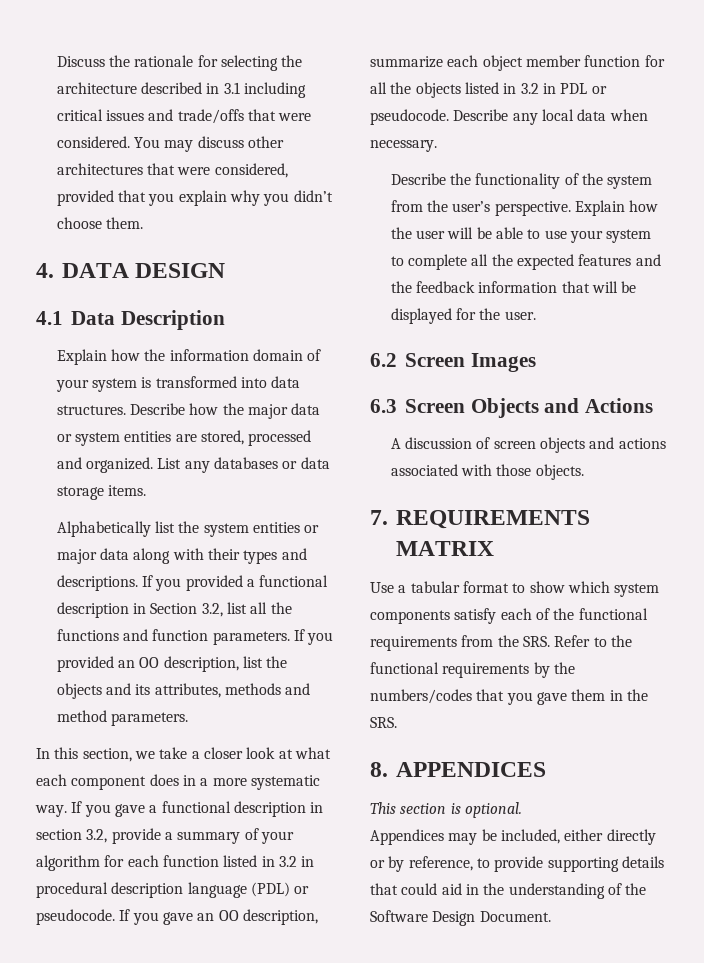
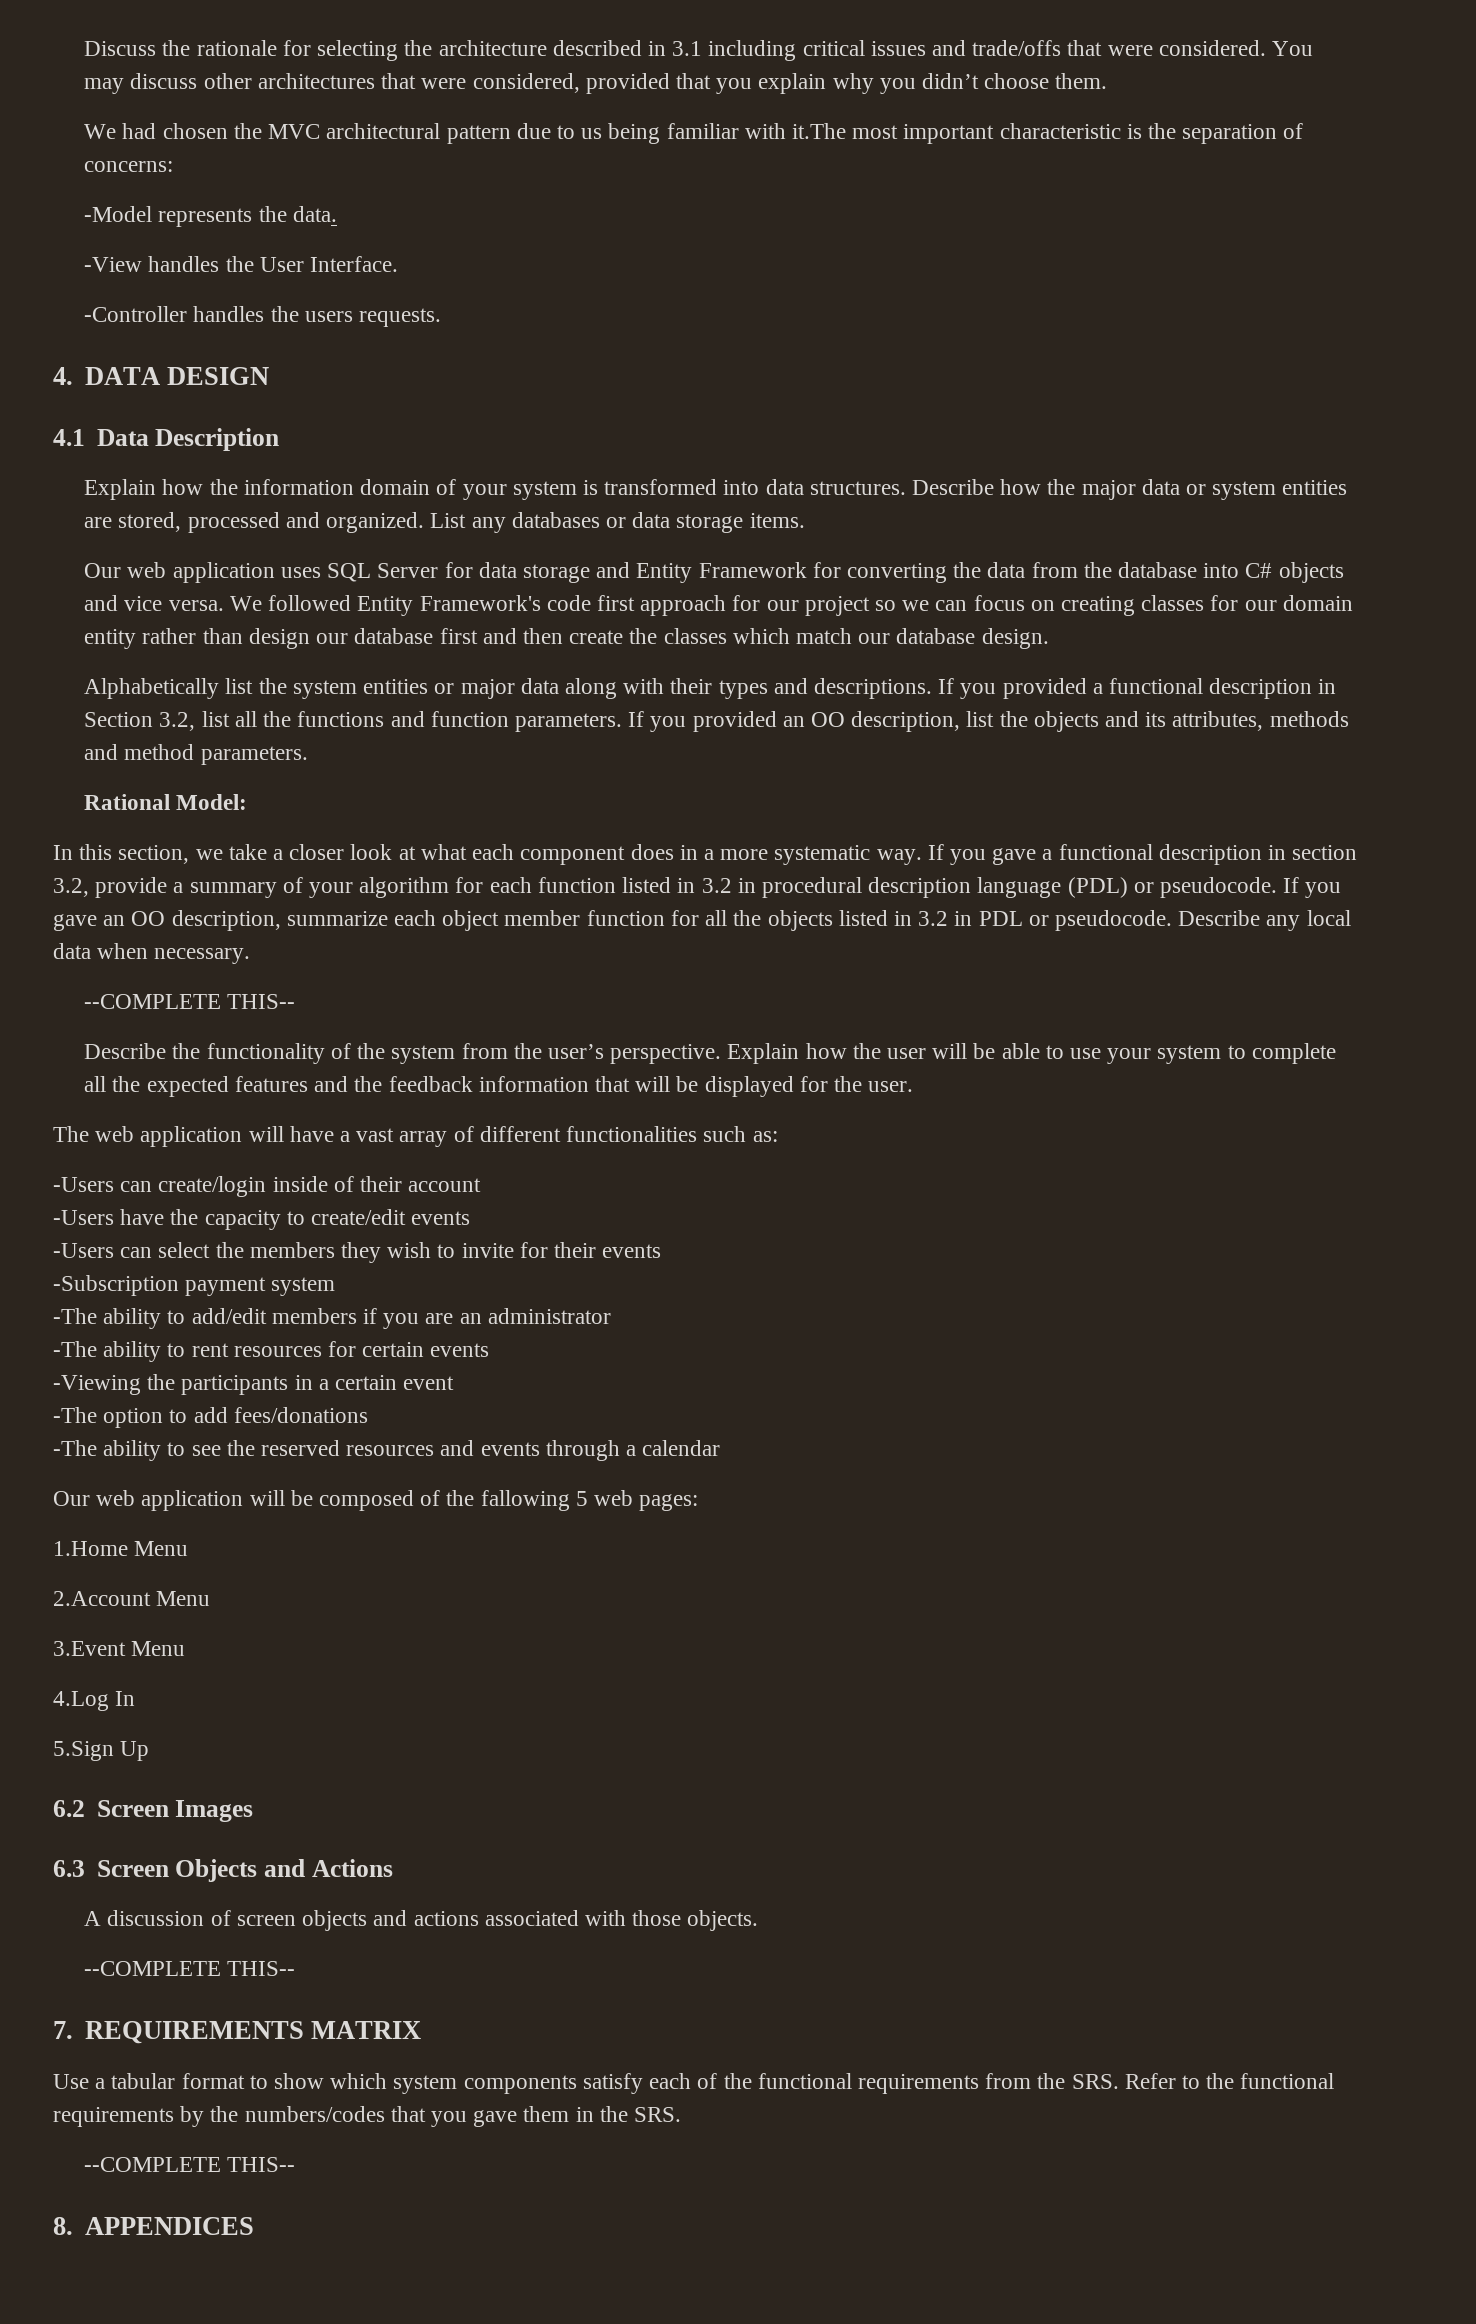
(143, 223) none -> [84,123,1304,144] [84,161,174,172] [84,206,337,227] [84,256,399,272] [84,306,442,327] // We had chosen the MVC architectural pattern due to us being familiar with it.The most important characteristic is the separation of concerns: // -Model represents the data. // -View handles the User Interface. // -Controller handles the users requests.
(146, 490) none -> [84,562,1344,583] [84,595,1353,616] [84,628,1049,649] // Our web application uses SQL Server for data storage and Entity Framework for converting the data from the database into C# objects and vice versa. We followed Entity Framework's code first approach for our project so we can focus on creating classes for our domain entity rather than design our database first and then create the classes which match our database design.
(188, 719) none -> [84,794,248,810] // Rational Model:
(437, 146) none -> [84,994,296,1009] // --COMPLETE THIS--
(536, 315) none -> [53,1126,778,1147] [53,1176,482,1197] [53,1209,471,1230] [53,1242,662,1263] [53,1275,336,1296] [53,1308,611,1329] [53,1341,490,1362] [53,1374,455,1395] [53,1407,368,1428] [53,1440,721,1461] [53,1490,699,1511] [53,1541,189,1556] [53,1591,211,1606] [53,1641,186,1656] [53,1691,136,1711] [53,1741,150,1761] // The web application will have a vast array of different functionalities such as: // -Users can create/login inside of their account // -Users have the capacity to create/edit events // -Users can select the members they wish to invite for their events // -Subscription payment system // -The ability to add/edit members if you are an administrator // -The ability to rent resources for certain events // -Viewing the participants in a certain event // -The option to add fees/donations // -The ability to see the reserved resources and events through a calendar // Our web application will be composed of the fallowing 5 web pages: // 1.Home Menu // 2.Account Menu // 3.Event Menu // 4.Log In // 5.Sign Up
(584, 472) none -> [84,1961,296,1976] // --COMPLETE THIS--
(397, 722) none -> [84,2157,296,2172] // --COMPLETE THIS--
[370,802,522,818] [370,829,656,845] [370,856,664,872] [370,883,647,899] [370,910,551,926] // This section is optional. // Appendices may be included, either directly or by reference, to provide supporting details that could aid in the understanding of the Software Design Document. -> (254, 2226) none

